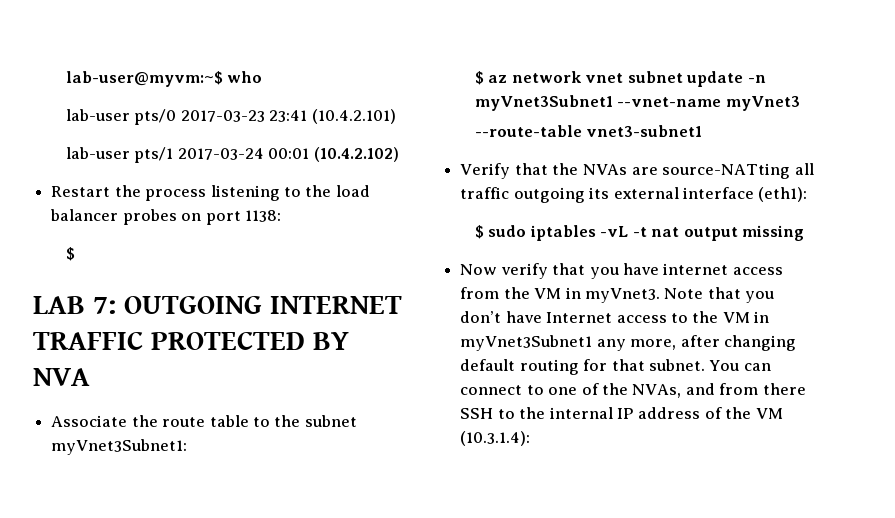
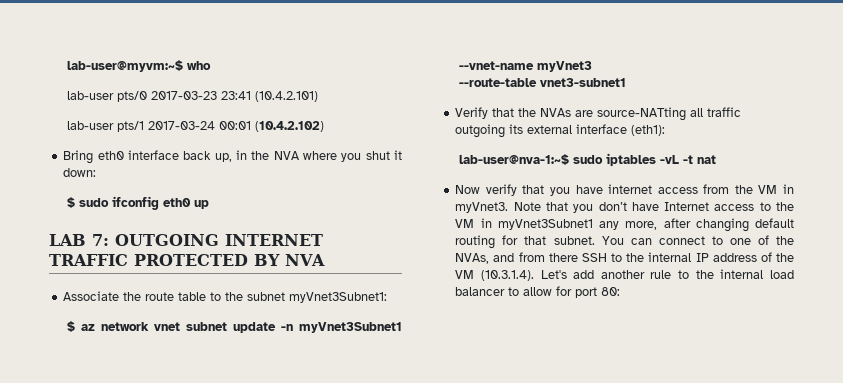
[51,185,370,201] [50,209,281,225] [65,247,75,261] Restart the process listening to the load balancer probes on port 1138: // $ -> [63,150,402,164] [63,168,97,177] [67,196,210,210] Bring eth0 interface back up, in the NVA where you shut it down: // $ sudo ifconfig eth0 up
[474,225,484,239] $ -> [459,154,570,165] lab-user@nva-1:~$
[683,225,805,241] output missing -> (717, 159) none
[460,431,531,446] (10.3.1.4): -> [480,269,794,281] [455,286,621,298] (10.3.1.4). Let's add another rule to the internal load balancer to allow for port 80:

